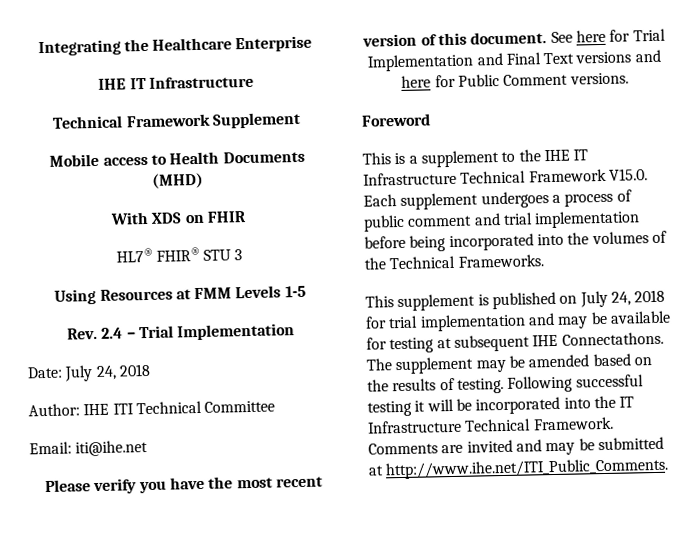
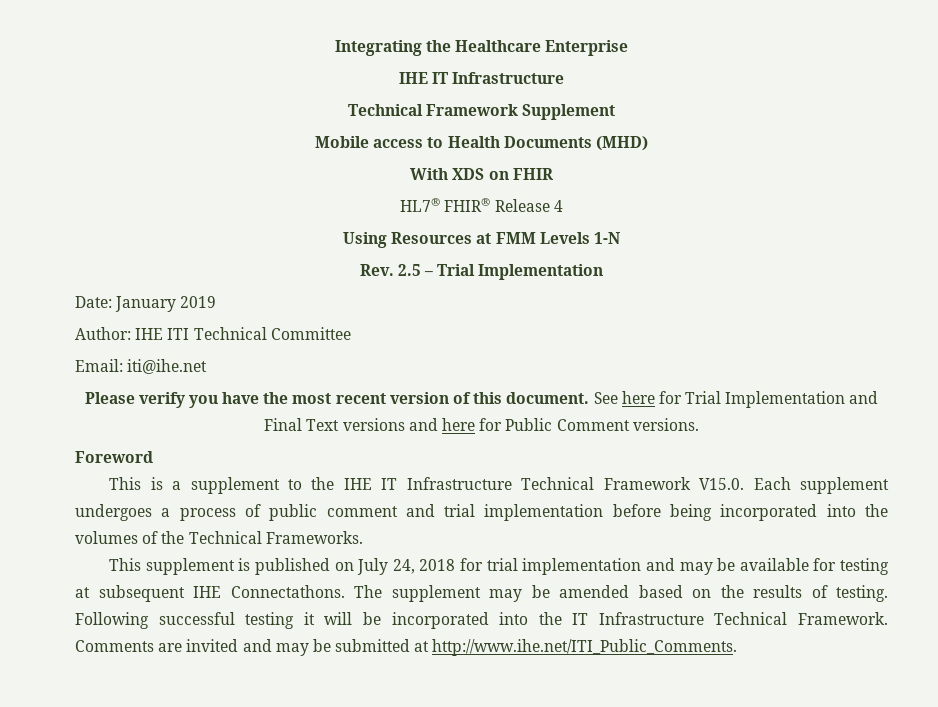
[203,249,243,261] STU 3 -> [494,199,563,212] Release 4
[284,285,306,298] 1-5 -> [593,232,620,244] 1-N
[101,327,124,339] 2.4 -> [397,264,421,276] 2.5
[64,363,151,382] July 24, 2018 -> [115,296,217,312] January 2019

